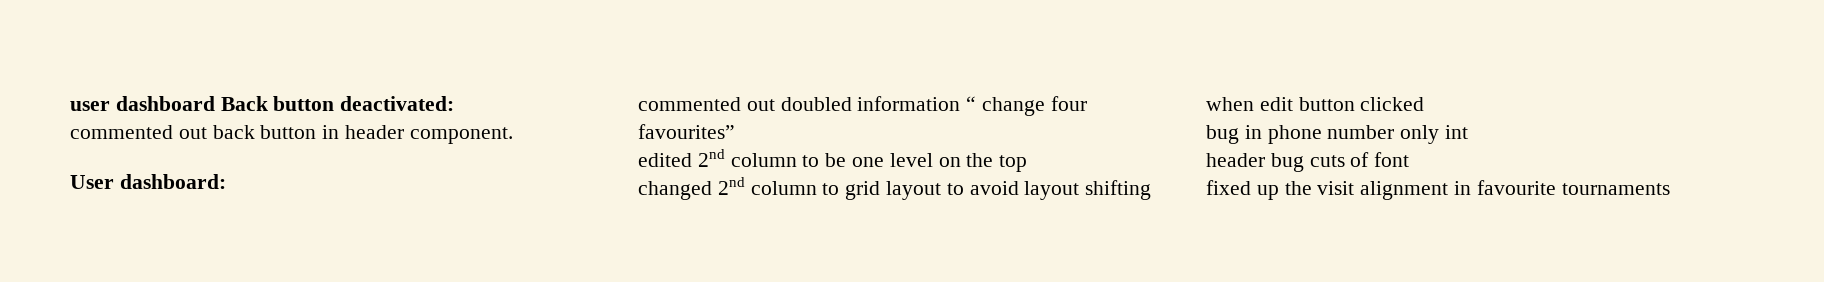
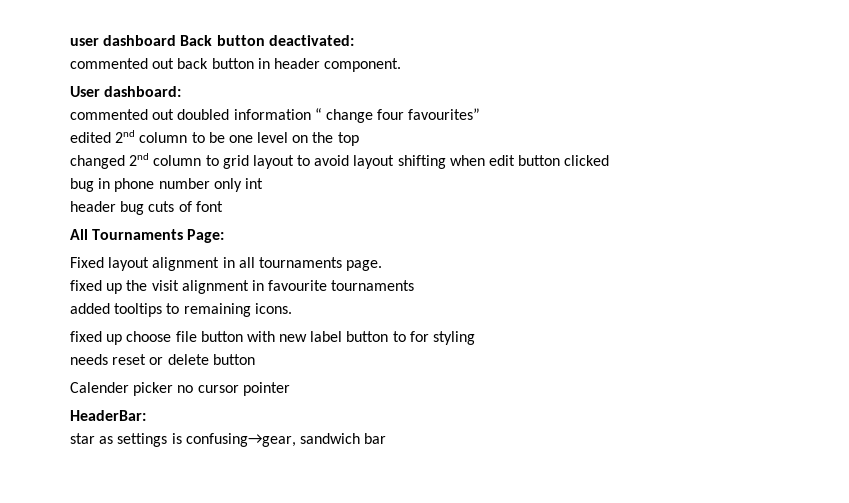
(1410, 159) none -> [70,229,225,243] [70,257,383,271] // All Tournaments Page: // Fixed layout alignment in all tournaments page.
(1670, 189) none -> [70,303,292,317] [70,331,476,345] [70,354,255,365] [70,382,290,396] [70,410,146,421] [70,433,387,447] // added tooltips to remaining icons. // fixed up choose file button with new label button to for styling // needs reset or delete button // Calender picker no cursor pointer // HeaderBar: // star as settings is confusing→gear, sandwich bar

